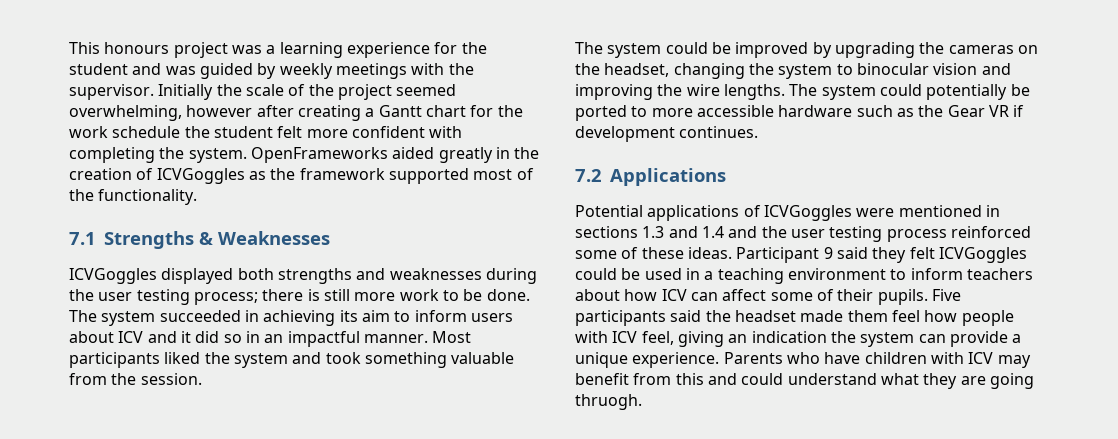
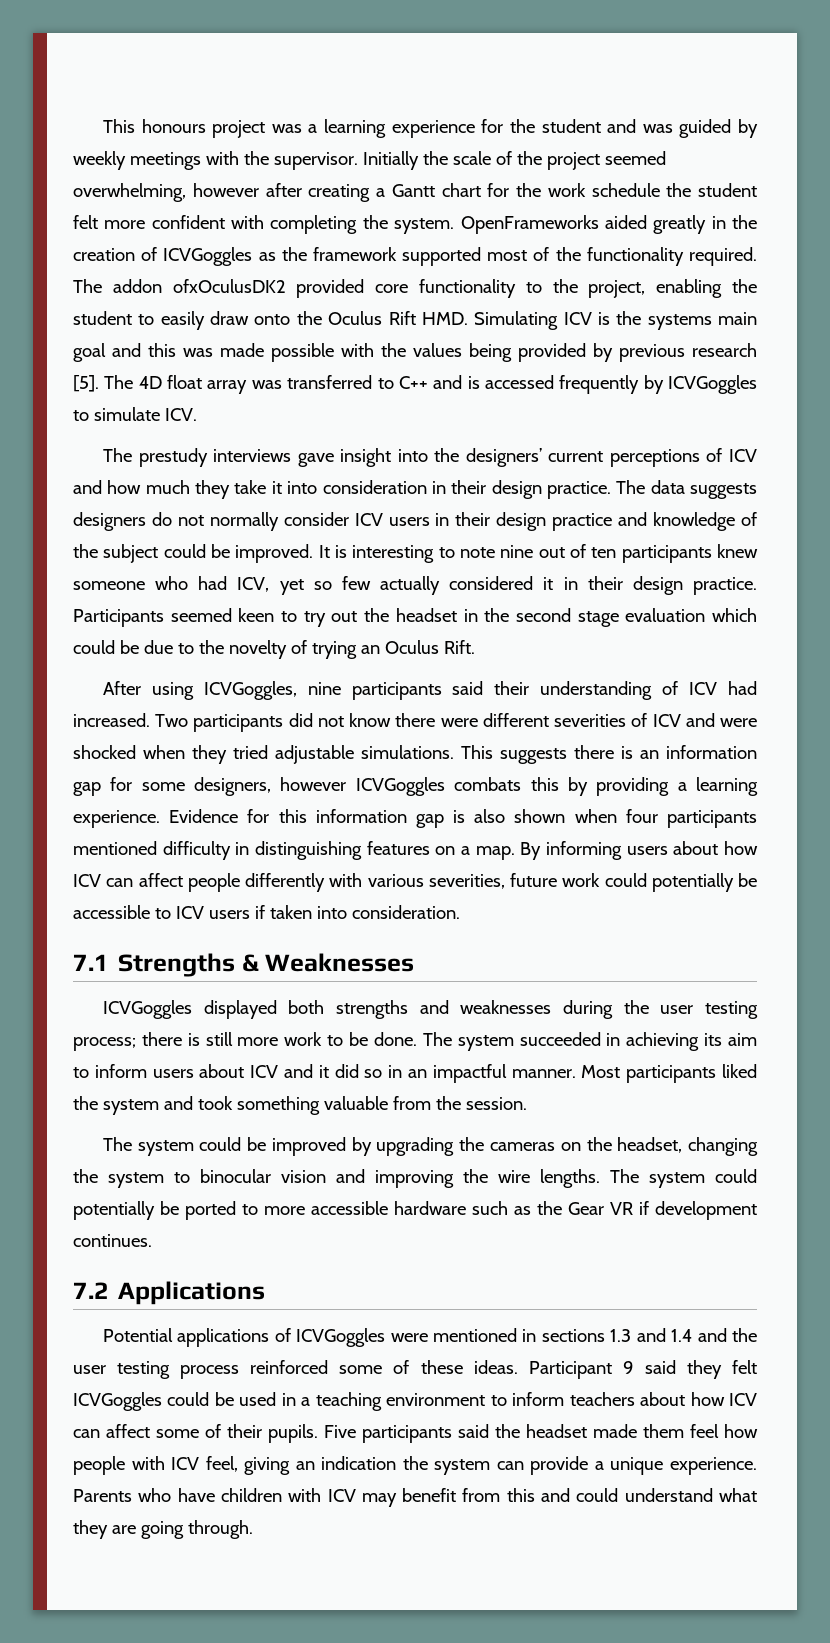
[98,189,198,205] functionality. -> [586,247,757,266] [73,279,757,298] [73,311,758,330] [73,343,757,362] [73,375,757,394] [73,407,197,421] [102,448,757,467] [73,480,758,499] [73,512,757,531] [73,544,759,563] [73,576,758,595] [73,608,757,627] [73,640,475,659] [102,681,757,700] [73,713,757,732] [73,745,757,764] [73,777,759,796] [73,809,757,828] [73,841,758,860] [73,873,757,892] [73,905,460,919] functionality required. The addon ofxOculusDK2 provided core functionality to the project, enabling the student to easily draw onto the Oculus Rift HMD. Simulating ICV is the systems main goal and this was made possible with the values being provided by previous research [5]. The 4D float array was transferred to C++ and is accessed frequently by ICVGoggles to simulate ICV. // The prestudy interviews gave insight into the designers’ current perceptions of ICV and how much they take it into consideration in their design practice. The data suggests designers do not normally consider ICV users in their design practice and knowledge of the subject could be improved. It is interesting to note nine out of ten participants knew someone who had ICV, yet so few actually considered it in their design practice. Participants seemed keen to try out the headset in the second stage evaluation which could be due to the novelty of trying an Oculus Rift. // After using ICVGoggles, nine participants said their understanding of ICV had increased. Two participants did not know there were different severities of ICV and were shocked when they tried adjustable simulations. This suggests there is an information gap for some designers, however ICVGoggles combats this by providing a learning experience. Evidence for this information gap is also shown when four participants mentioned difficulty in distinguishing features on a map. By informing users about how ICV can affect people differently with various severities, future work could potentially be accessible to ICV users if taken into consideration.
[575,394,642,410] thruogh. -> [187,1520,253,1539] through.

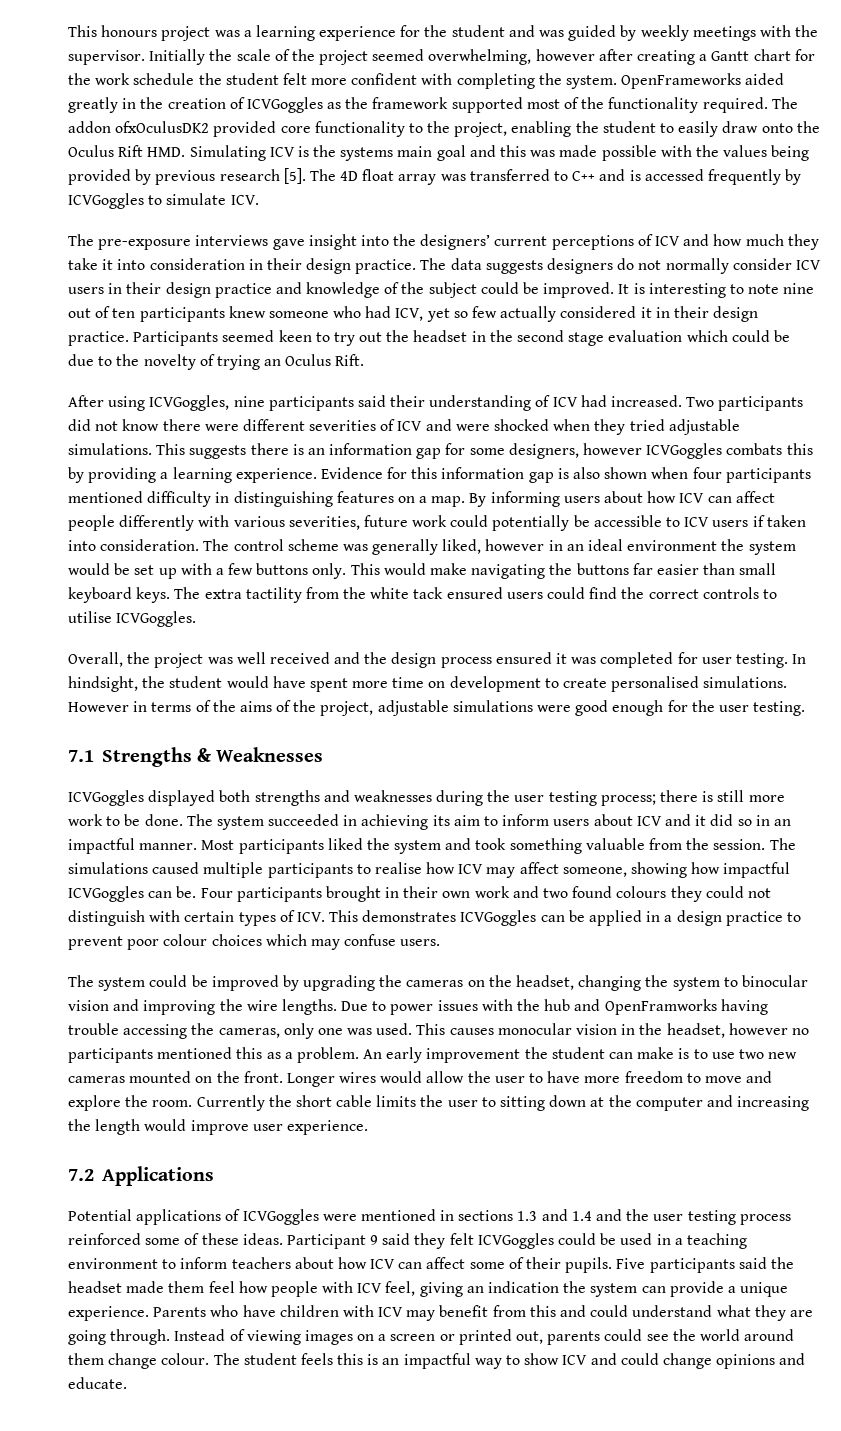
[138,448,208,467] prestudy -> [98,239,192,250] pre-exposure
(460, 912) none -> [203,539,796,555] [68,563,777,579] [68,587,777,603] [68,611,197,627] [68,652,807,668] [68,676,788,692] [68,700,806,716] The control scheme was generally liked, however in an ideal environment the system would be set up with a few buttons only. This would make navigating the buttons far easier than small keyboard keys. The extra tactility from the white tack ensured users could find the correct controls to utilise ICVGoggles. // Overall, the project was well received and the design process ensured it was completed for user testing. In hindsight, the student would have spent more time on development to create personalised simulations. However in terms of the aims of the project, adjustable simulations were good enough for the user testing.
(527, 1103) none -> [769,838,796,850] [68,862,791,878] [68,886,771,902] [68,910,801,926] [68,934,441,950] The simulations caused multiple participants to realise how ICV may affect someone, showing how impactful ICVGoggles can be. Four participants brought in their own work and two found colours they could not distinguish with certain types of ICV. This demonstrates ICVGoggles can be applied in a design practice to prevent poor colour choices which may confuse users.
[610,1169,757,1188] [73,1201,757,1220] [73,1234,152,1247] The system could potentially be ported to more accessible hardware such as the Gear VR if development continues. -> [341,999,768,1015] [68,1023,809,1039] [68,1047,798,1063] [68,1071,773,1087] [68,1095,810,1111] [68,1119,368,1135] Due to power issues with the hub and OpenFramworks having trouble accessing the cameras, only one was used. This causes monocular vision in the headset, however no participants mentioned this as a problem. An early improvement the student can make is to use two new cameras mounted on the front. Longer wires would allow the user to have more freedom to move and explore the room. Currently the short cable limits the user to sitting down at the computer and increasing the length would improve user experience.
(253, 1529) none -> [174,1329,795,1345] [68,1353,806,1369] [68,1377,127,1389] Instead of viewing images on a screen or printed out, parents could see the world around them change colour. The student feels this is an impactful way to show ICV and could change opinions and educate.

